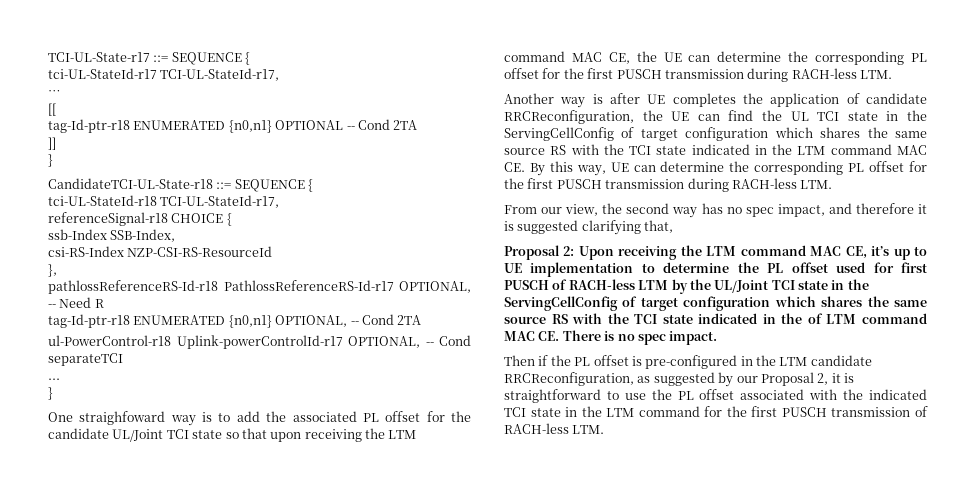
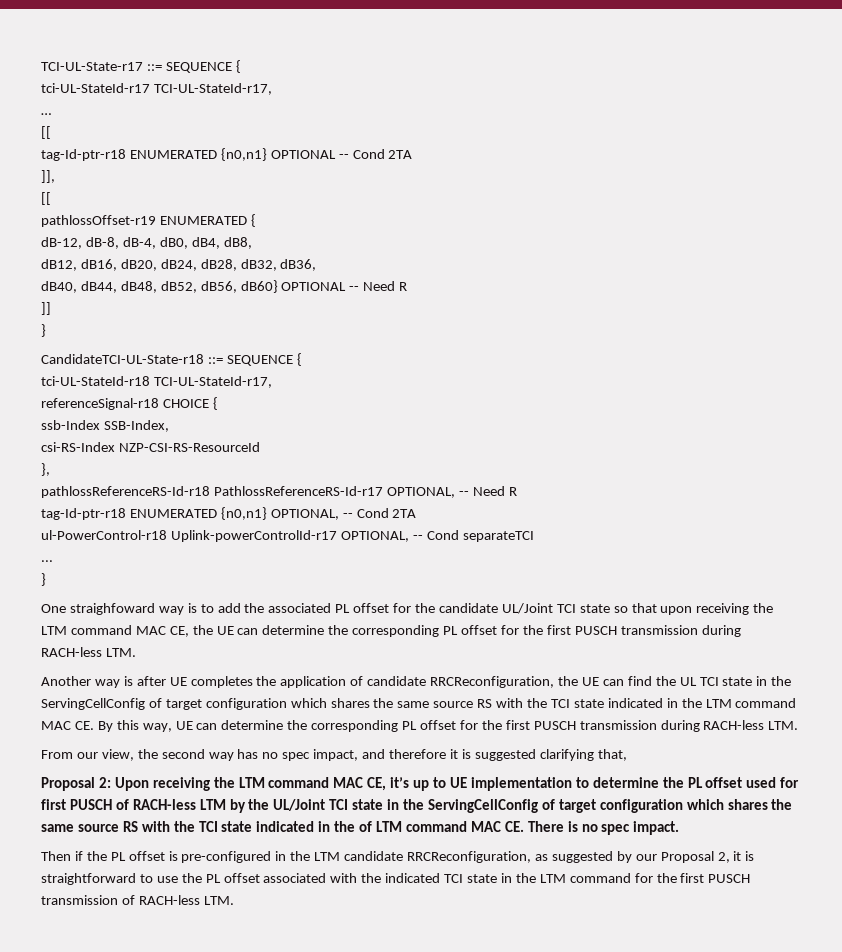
(418, 125) none -> [41,170,55,183] [41,192,51,205] [41,214,256,227] [41,237,252,249] [41,259,317,271] [41,280,408,293] // ]], // [[ // pathlossOffset-r19 ENUMERATED { // dB-12, dB-8, dB-4, dB0, dB4, dB8, // dB12, dB16, dB20, dB24, dB28, dB32, dB36, // dB40, dB44, dB48, dB52, dB56, dB60} OPTIONAL -- Need R

